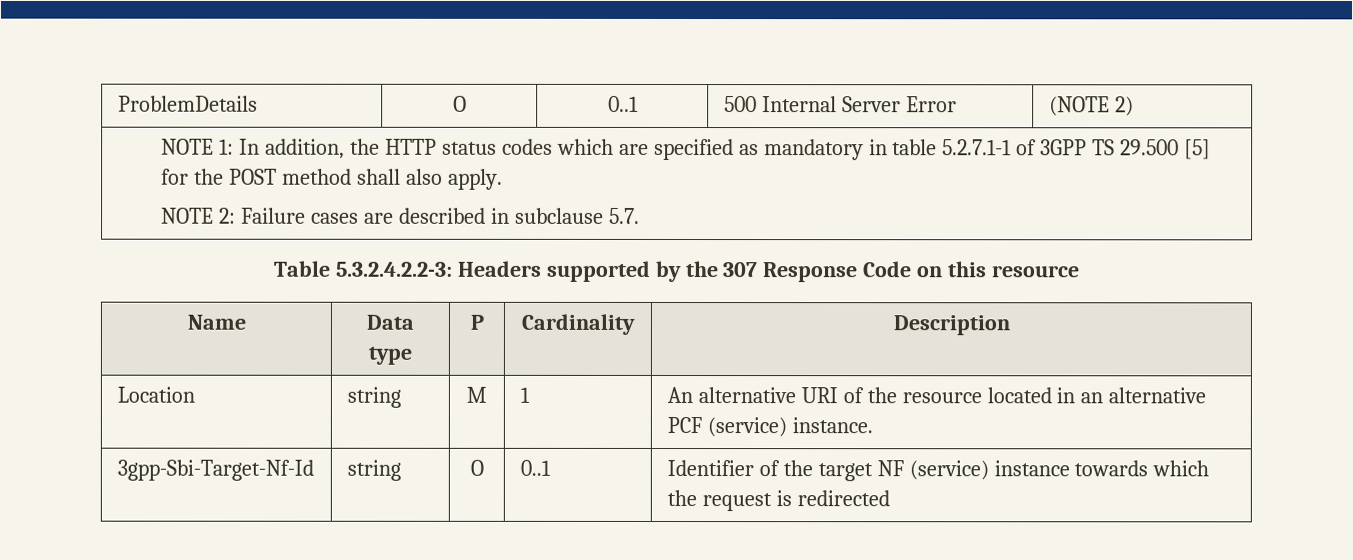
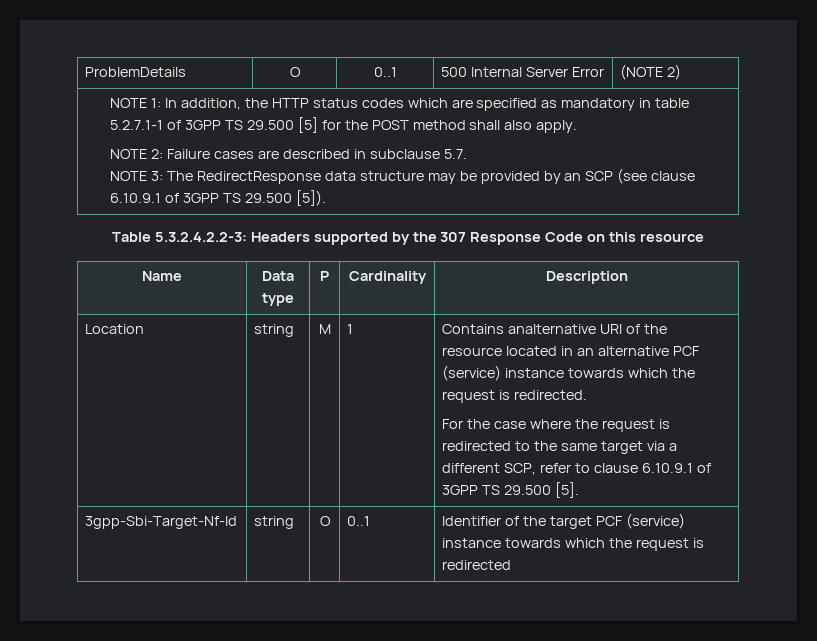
(640, 215) none -> [110,168,696,184] [110,190,326,206] // NOTE 3: The RedirectResponse data structure may be provided by an SCP (see clause 6.10.9.1 of 3GPP TS 29.500 [5]).
[666,386,796,404] An alternative -> [442,324,597,334] Contains analternative
[791,417,873,434] instance. -> [505,368,695,378] [442,390,588,403] [442,419,670,432] [442,441,677,454] [442,463,711,475] [442,482,580,498] instance towards which the request is redirected. // For the case where the request is redirected to the same target via a different SCP, refer to clause 6.10.9.1 of 3GPP TS 29.500 [5].
[876,460,904,477] NF -> [595,516,623,526] PCF

